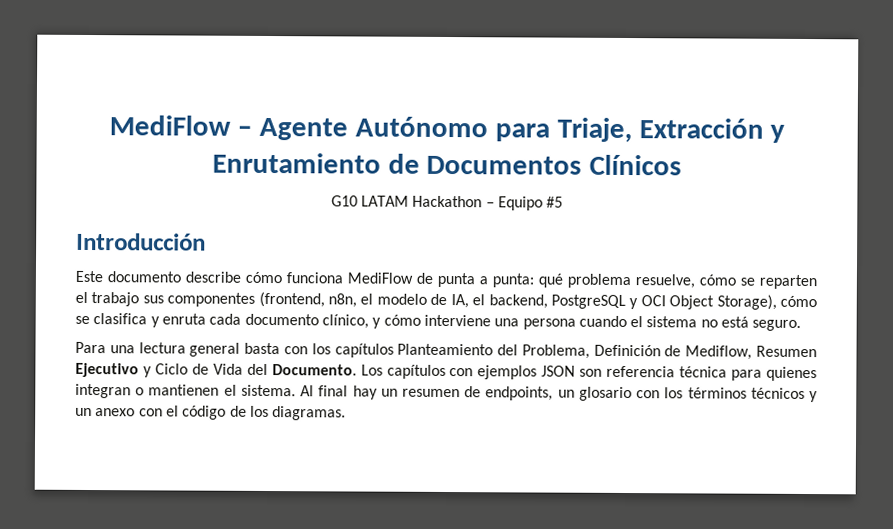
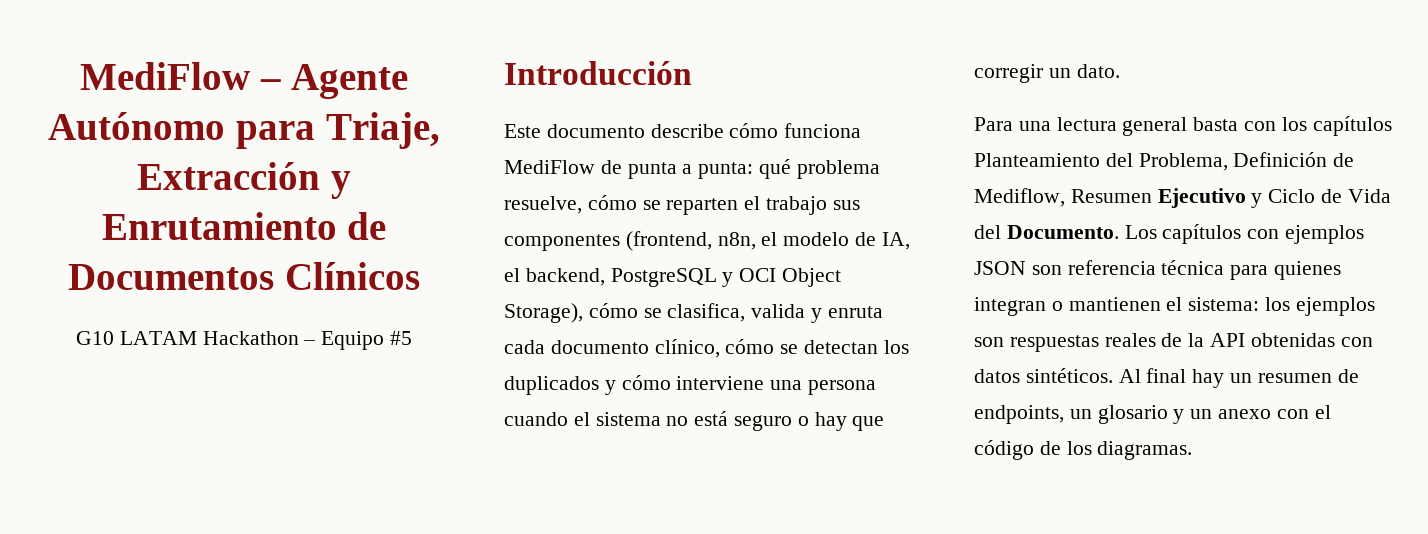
[93,313,148,325] clasifica -> [667,303,806,322] clasifica, valida
(369, 321) none -> [725,339,909,354] [504,376,599,395] cómo se detectan los duplicados
[752,319,802,331] seguro. -> [734,412,885,431] [974,64,1120,83] seguro o hay que corregir un dato.
[240,384,296,397] sistema. -> [1188,297,1375,316] [974,333,1373,352] [974,368,1113,383] sistema: los ejemplos son respuestas reales de la API obtenidas con datos sintéticos.
[636,387,805,400] con los términos técnicos -> (1168, 414) none

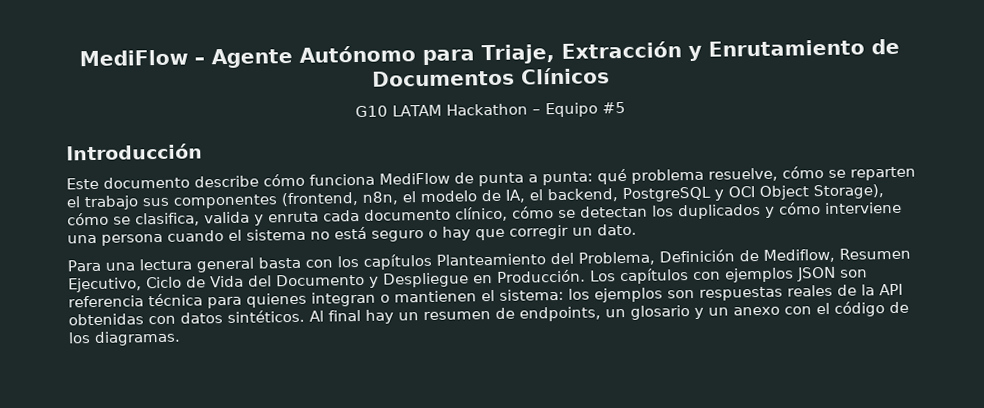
[1157,188,1263,208] Ejecutivo y -> [68,277,142,293] Ejecutivo,
[1006,225,1119,239] Documento. -> [276,269,586,288] Documento y Despliegue en Producción.

